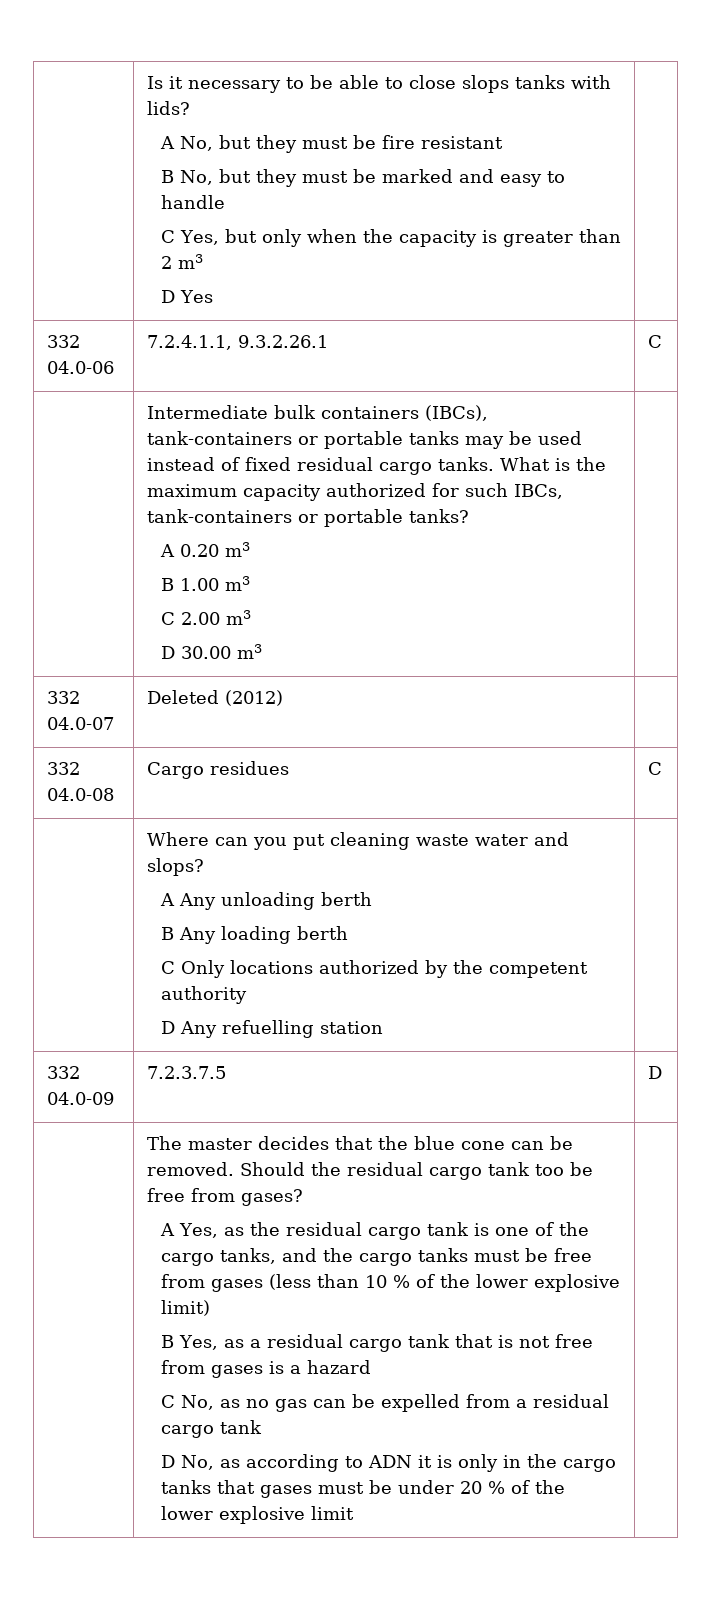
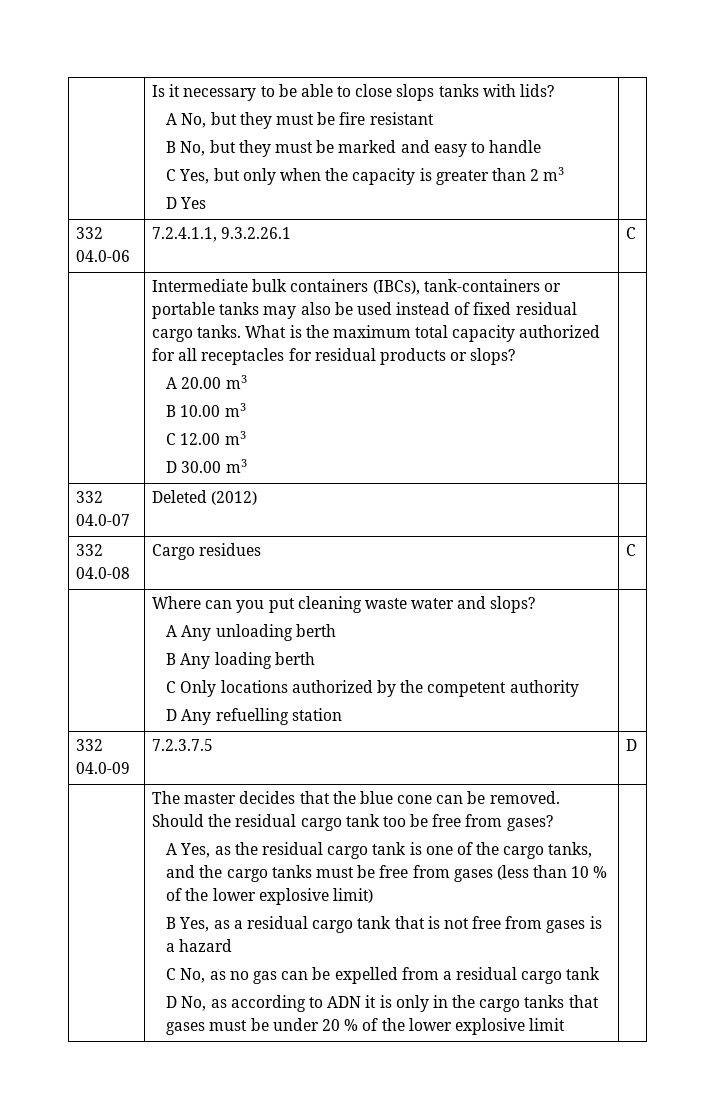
(504, 442) none -> [300,302,331,315] also
(237, 490) none -> [415,325,449,338] total
[464,483,563,499] [146,509,469,527] [160,544,220,557] such IBCs, tank-containers or portable tanks? // A 0.20 -> [178,348,516,365] [166,377,222,389] all receptacles for residual products or slops? // A 20.00
[180,578,220,591] 1.00 -> [180,405,221,417] 10.00
[181,612,221,625] 2.00 -> [180,433,221,445] 12.00

